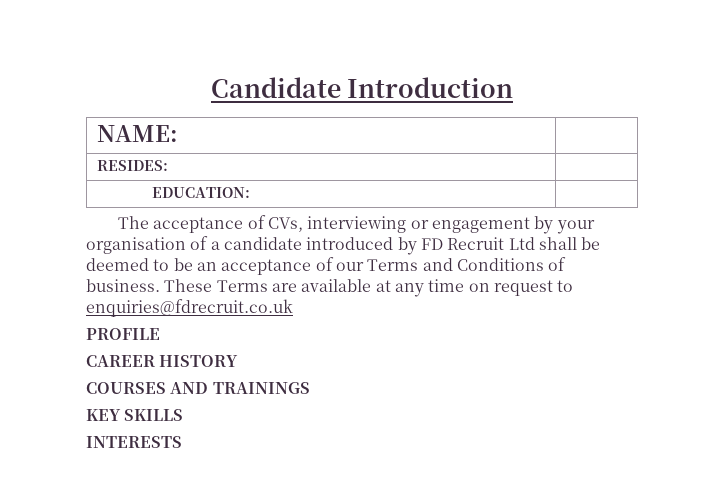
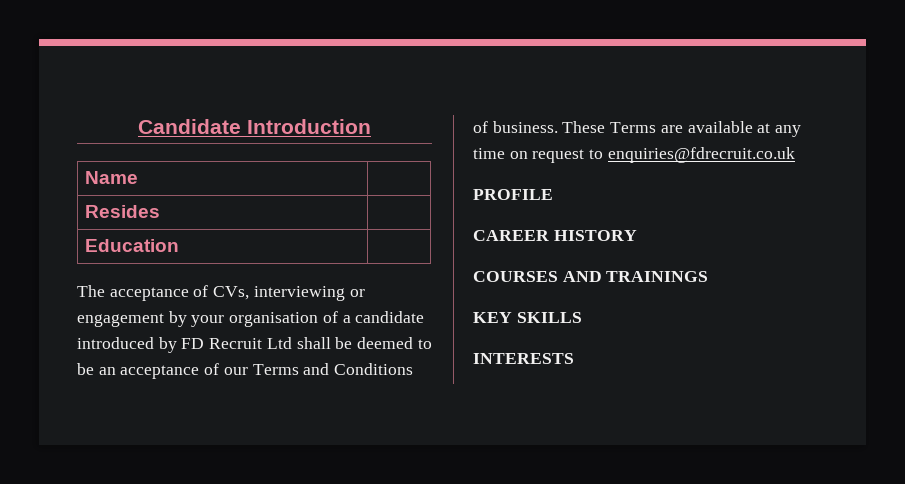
[97,125,179,142] [97,160,169,171] [151,187,250,198] NAME: | // RESIDES: | // EDUCATION: -> [84,171,138,184] [84,205,160,218] [84,239,179,252] Name | // Resides | // Education

